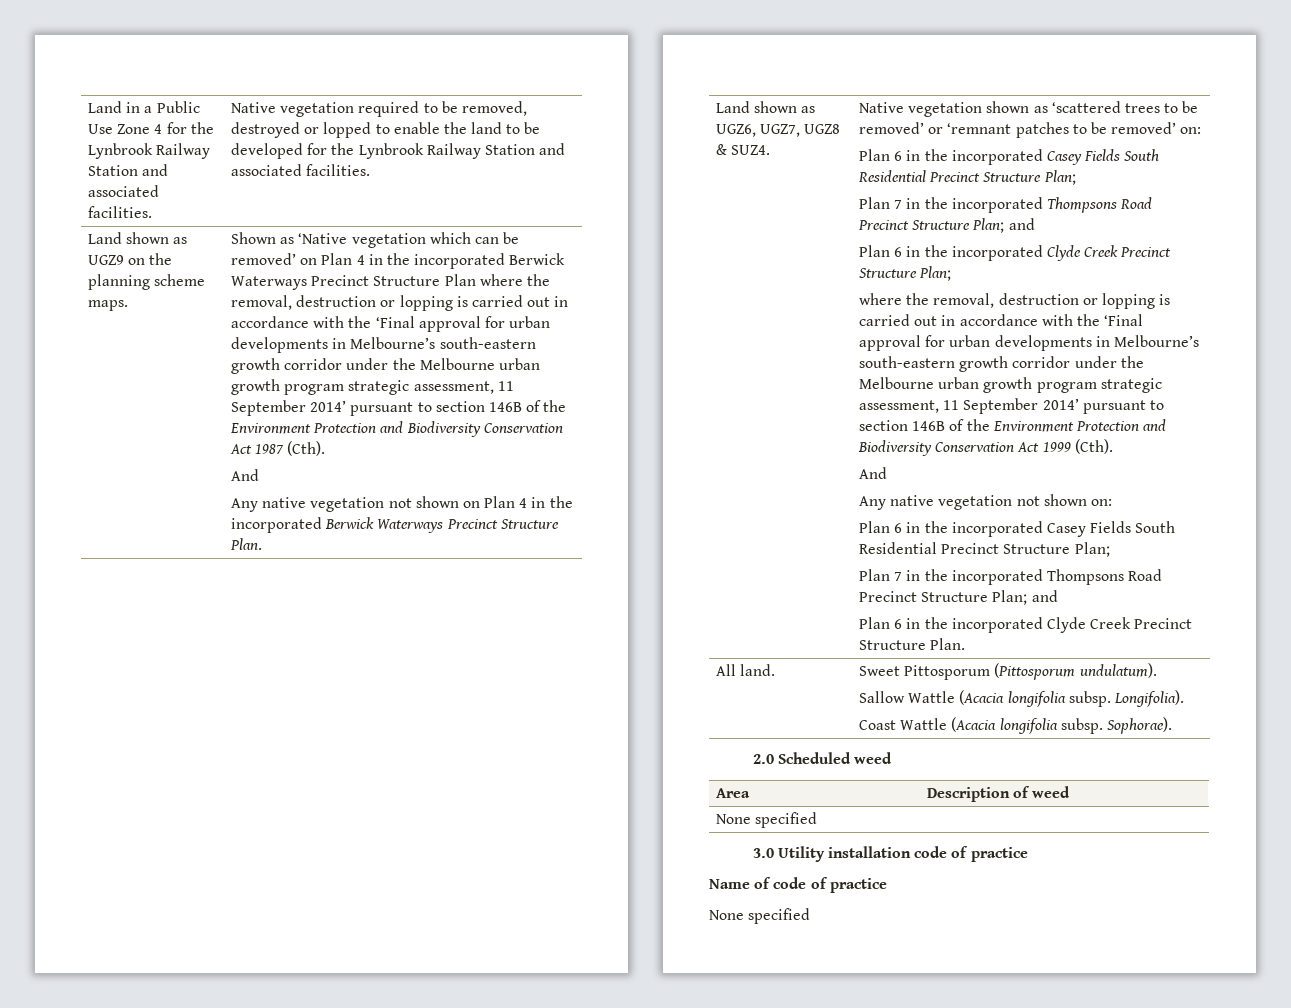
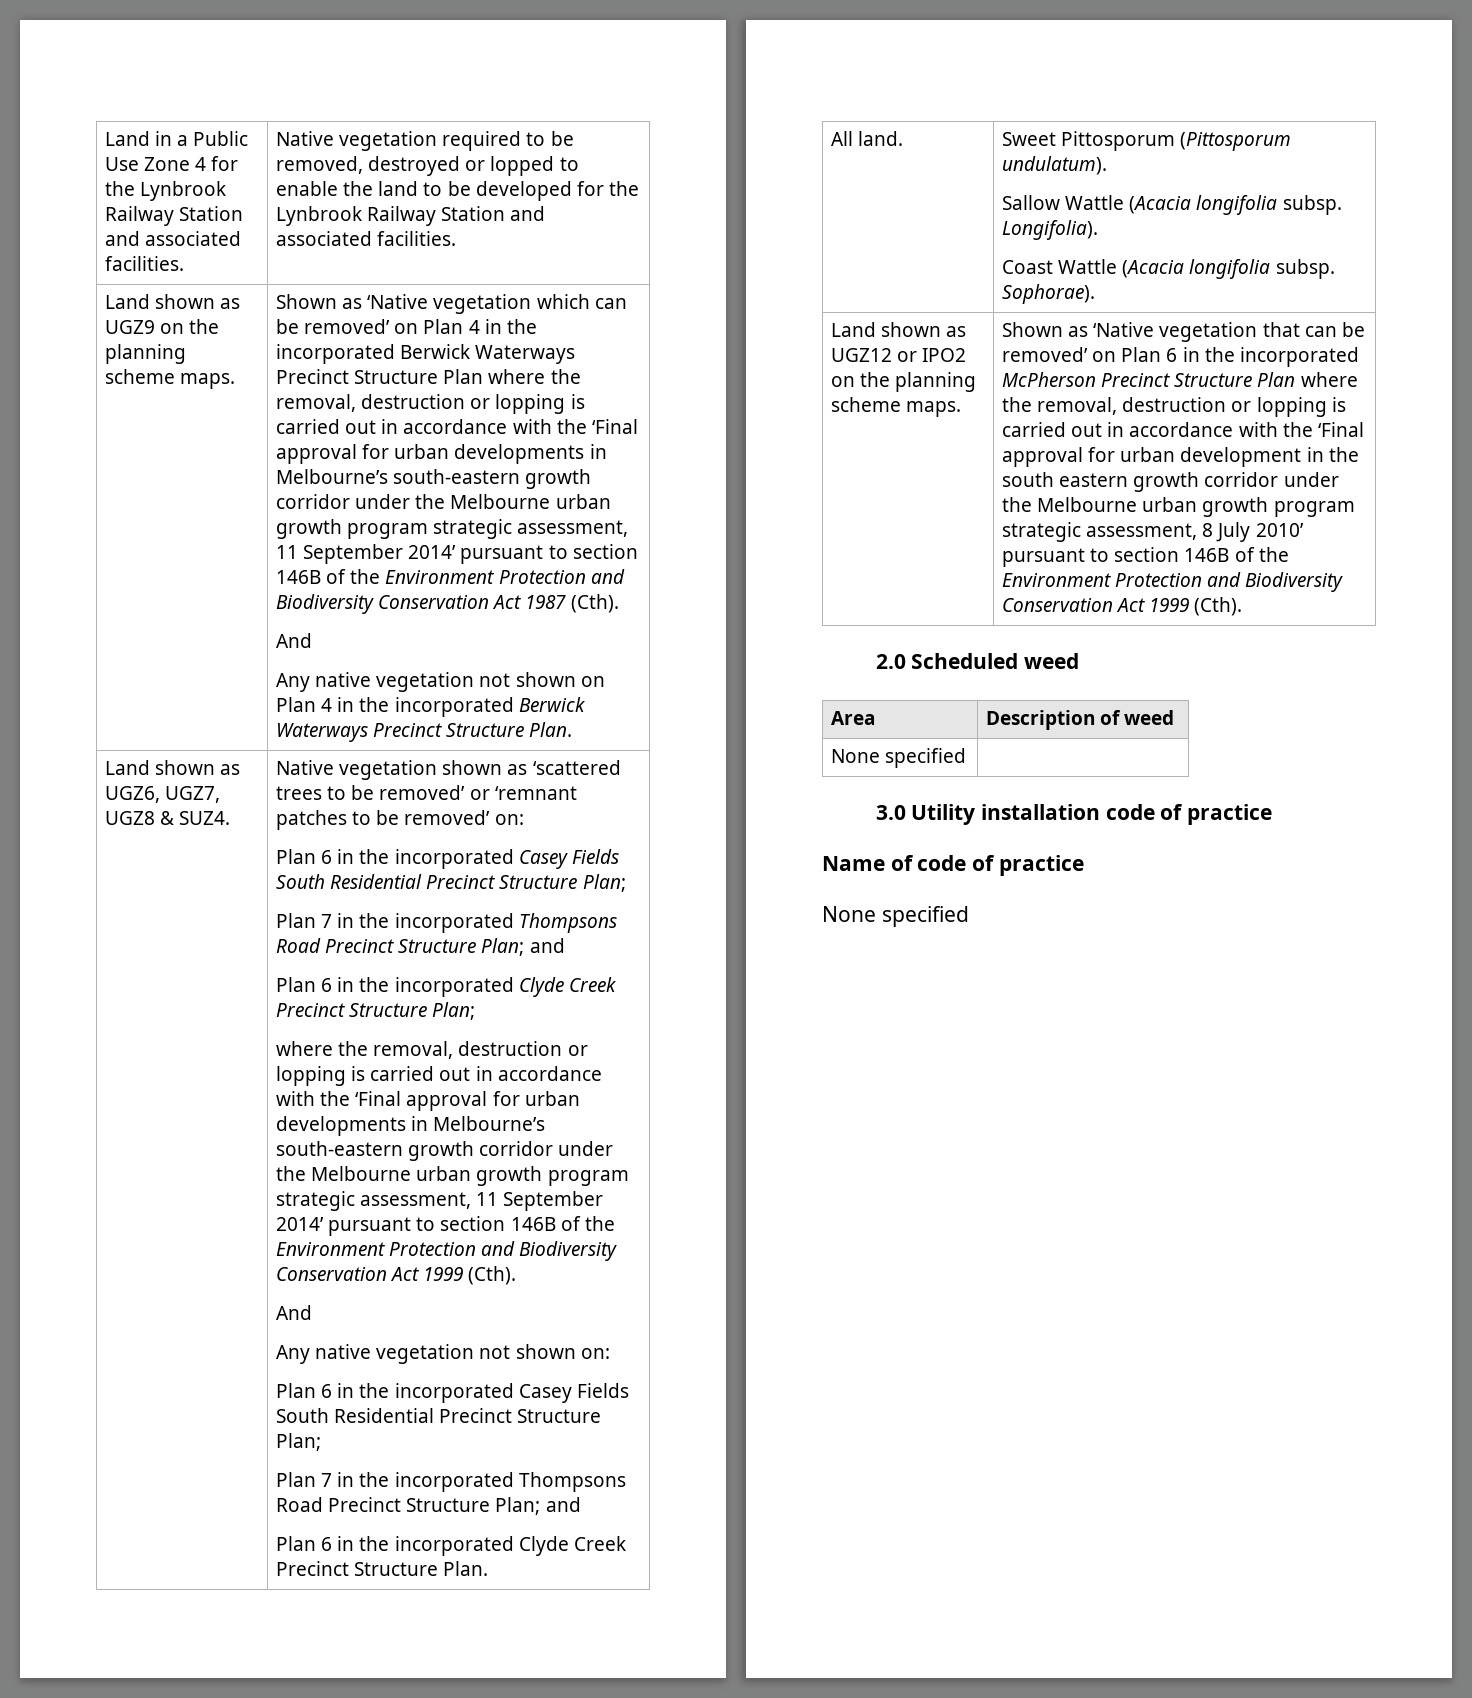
(1172, 725) none -> [831,322,967,337] [831,348,967,362] [831,372,977,392] [831,397,962,417] [1002,322,1365,342] [1002,347,1359,367] [1002,372,1358,387] [1002,397,1346,417] [1002,422,1364,437] [1002,447,1359,467] [1002,472,1339,492] [1002,497,1355,517] [1002,522,1304,542] [1002,547,1289,567] [1002,572,1344,592] [1002,597,1243,616] // Land shown as UGZ12 or IPO2 on the planning scheme maps. | Shown as ‘Native vegetation that can be removed’ on Plan 6 in the incorporated McPherson Precinct Structure Plan where the removal, destruction or lopping is carried out in accordance with the ‘Final approval for urban development in the south eastern growth corridor under the Melbourne urban growth program strategic assessment, 8 July 2010’ pursuant to section 146B of the Environment Protection and Biodiversity Conservation Act 1999 (Cth).

